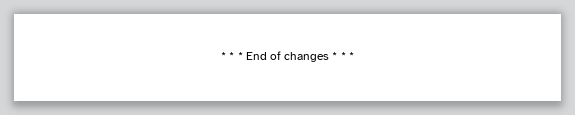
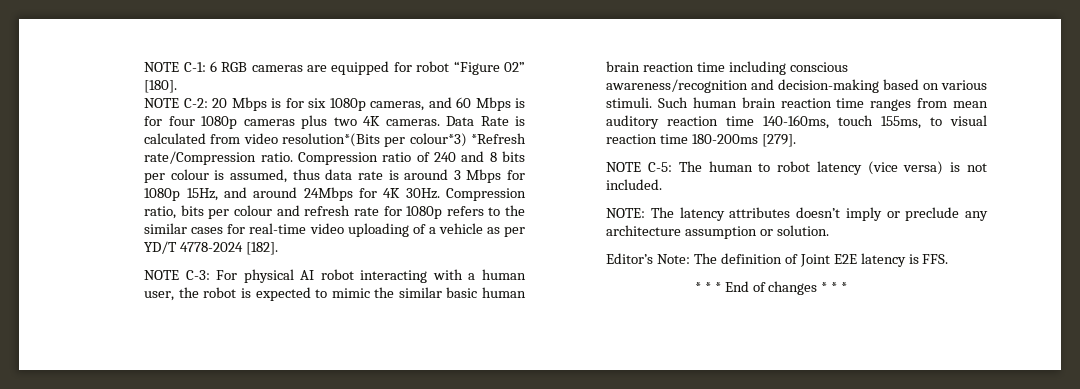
(221, 56) none -> [144,61,526,75] [144,80,178,93] [144,97,525,111] [144,115,525,129] [144,133,526,147] [144,151,525,165] [144,169,525,183] [144,187,526,201] [144,205,525,219] [144,223,525,237] [144,241,279,255] [144,269,526,283] [144,287,526,301] [606,61,848,75] [606,79,987,93] [606,97,988,111] [606,115,988,129] [606,134,796,147] [606,161,987,175] [606,179,663,190] [606,207,988,221] [606,225,829,239] [606,253,949,267] NOTE C-1: 6 RGB cameras are equipped for robot “Figure 02” [180]. // NOTE C-2: 20 Mbps is for six 1080p cameras, and 60 Mbps is for four 1080p cameras plus two 4K cameras. Data Rate is calculated from video resolution*(Bits per colour*3) *Refresh rate/Compression ratio. Compression ratio of 240 and 8 bits per colour is assumed, thus data rate is around 3 Mbps for 1080p 15Hz, and around 24Mbps for 4K 30Hz. Compression ratio, bits per colour and refresh rate for 1080p refers to the similar cases for real-time video uploading of a vehicle as per YD/T 4778-2024 [182]. // NOTE C-3: For physical AI robot interacting with a human user, the robot is expected to mimic the similar basic human brain reaction time including conscious awareness/recognition and decision-making based on various stimuli. Such human brain reaction time ranges from mean auditory reaction time 140-160ms, touch 155ms, to visual reaction time 180-200ms [279]. // NOTE C-5: The human to robot latency (vice versa) is not included. // NOTE: The latency attributes doesn’t imply or preclude any architecture assumption or solution. // Editor’s Note: The definition of Joint E2E latency is FFS. //

